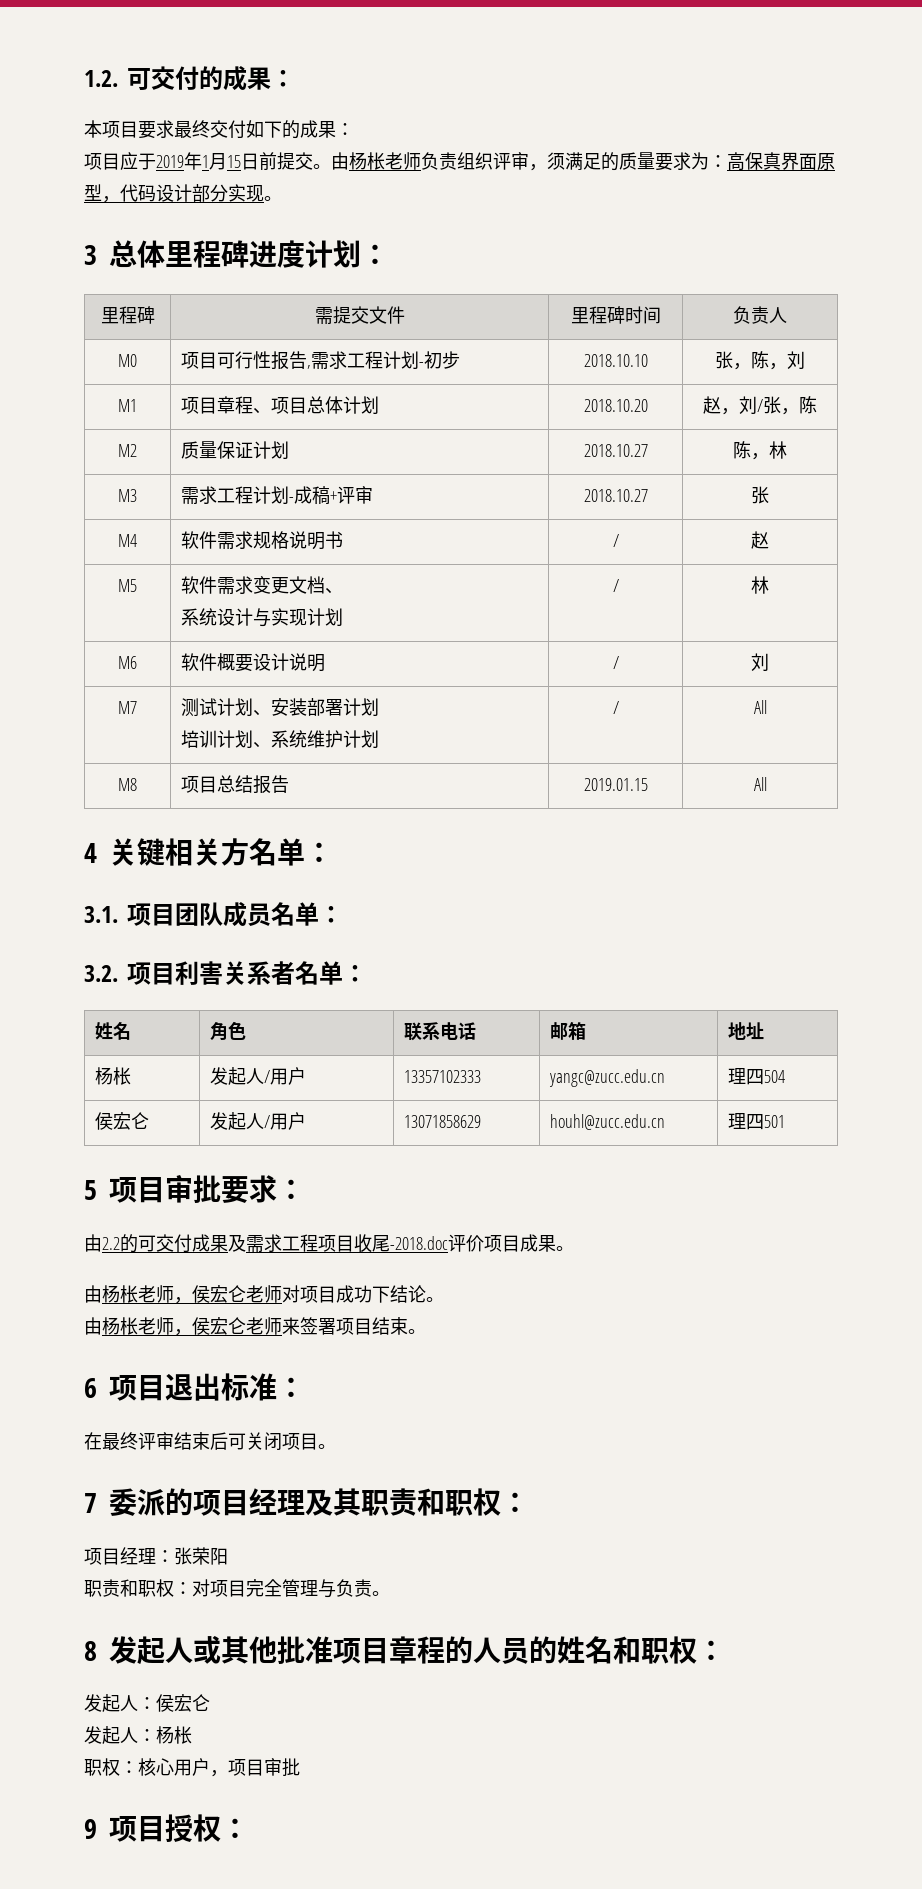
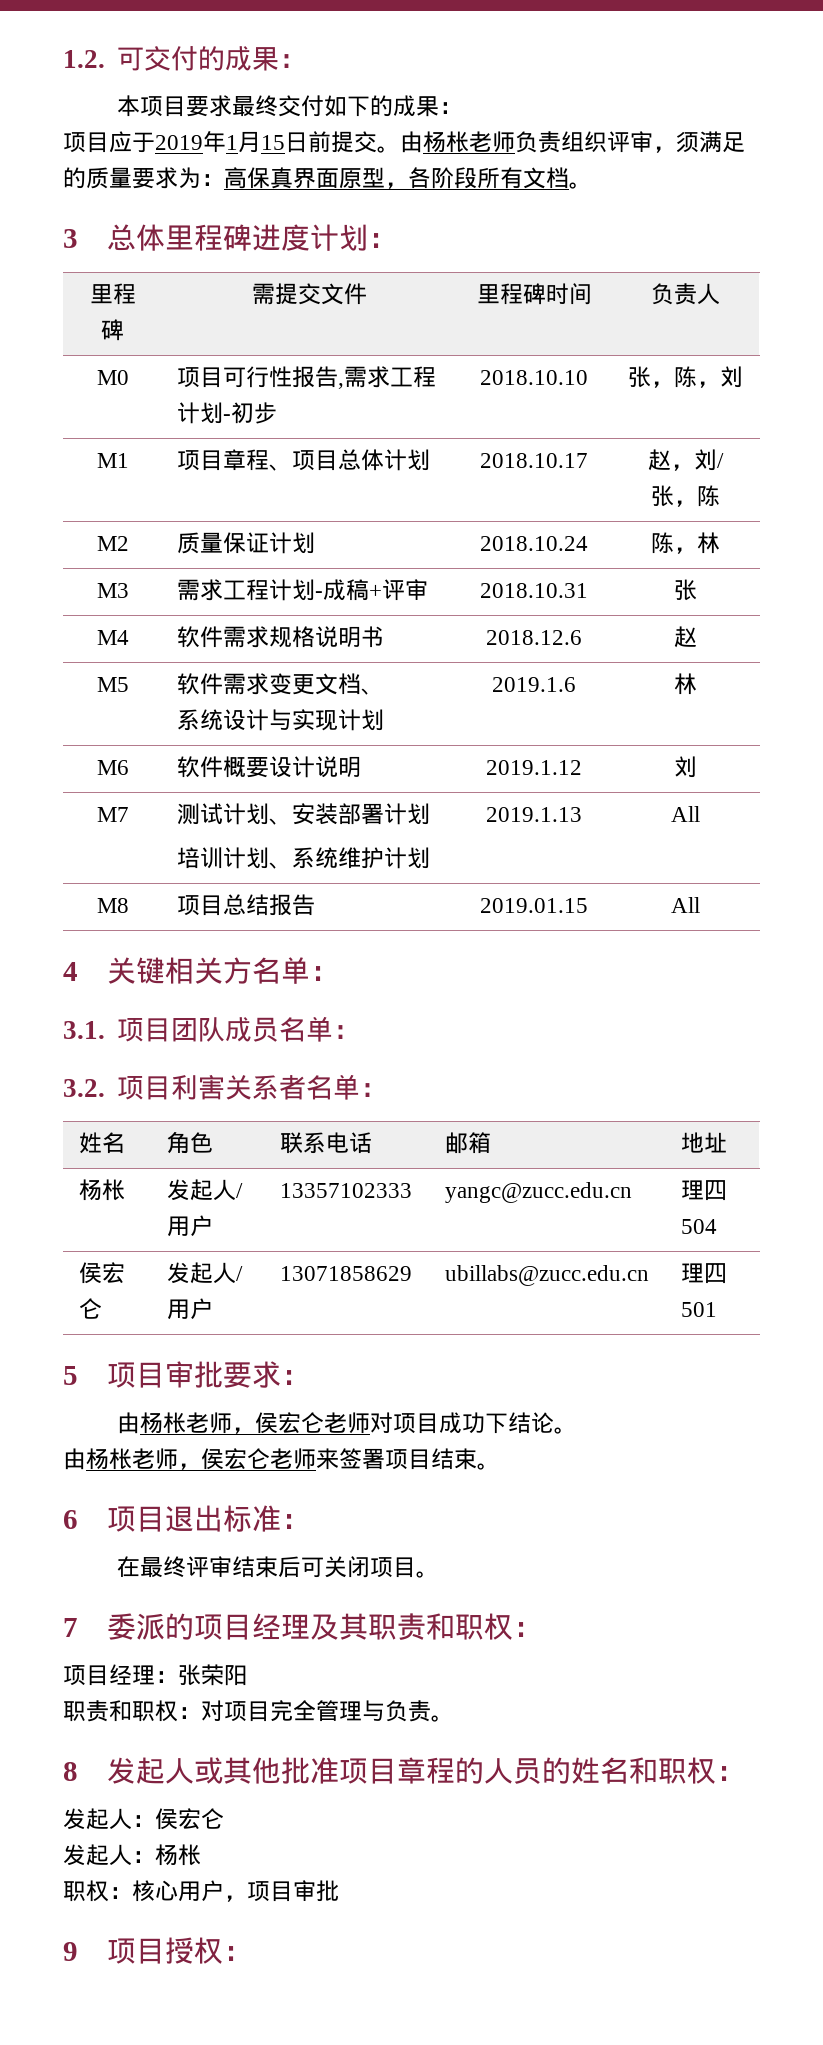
[120,184,264,202] 代码设计部分实现 -> [408,167,569,189] 各阶段所有文档
[583,399,648,412] 2018.10.20 -> [480,453,588,468] 2018.10.17
[583,444,648,457] 2018.10.27 -> [480,536,588,551] 2018.10.24
[583,489,648,502] 2018.10.27 -> [480,583,588,598] 2018.10.31
[612,534,619,547] / -> [486,630,582,645] 2018.12.6
[612,579,619,592] / -> [492,677,576,692] 2019.1.6
[612,656,619,669] / -> [486,760,582,775] 2019.1.12
[612,701,619,714] / -> [486,807,582,822] 2019.1.13
[549,1114,665,1130] houhl@zucc.edu.cn -> [444,1265,649,1286] ubillabs@zucc.edu.cn
[84,1234,574,1253] // 由2.2的可交付成果及需求工程项目收尾-2018.doc评价项目成果。 -> (310, 1377) none

